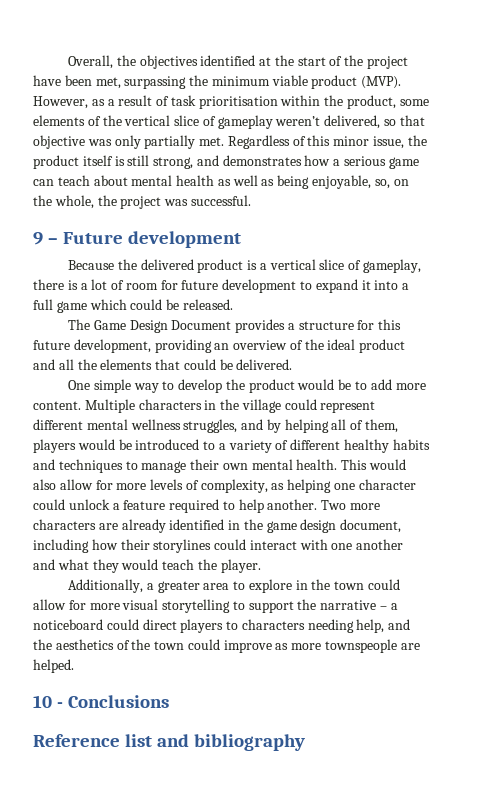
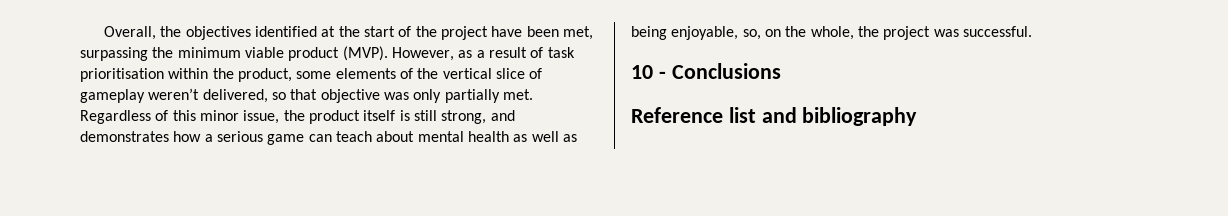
[33,231,242,248] [68,259,422,273] [33,279,410,293] [33,299,233,313] [68,319,402,333] [33,339,406,353] [33,359,293,370] [68,379,426,393] [33,399,376,413] [33,419,399,433] [33,439,430,453] [33,459,407,473] [33,479,416,493] [33,499,381,513] [33,519,402,533] [33,539,404,553] [33,559,261,573] [68,579,401,593] [33,599,398,613] [33,619,411,633] [33,639,420,653] [33,659,74,673] // 9 – Future development // Because the delivered product is a vertical slice of gameplay, there is a lot of room for future development to expand it into a full game which could be released. // The Game Design Document provides a structure for this future development, providing an overview of the ideal product and all the elements that could be delivered. // One simple way to develop the product would be to add more content. Multiple characters in the village could represent different mental wellness struggles, and by helping all of them, players would be introduced to a variety of different healthy habits and techniques to manage their own mental health. This would also allow for more levels of complexity, as helping one character could unlock a feature required to help another. Two more characters are already identified in the game design document, including how their storylines could interact with one another and what they would teach the player. // Additionally, a greater area to explore in the town could allow for more visual storytelling to support the narrative – a noticeboard could direct players to characters needing help, and the aesthetics of the town could improve as more townspeople are helped. -> (1032, 31) none

